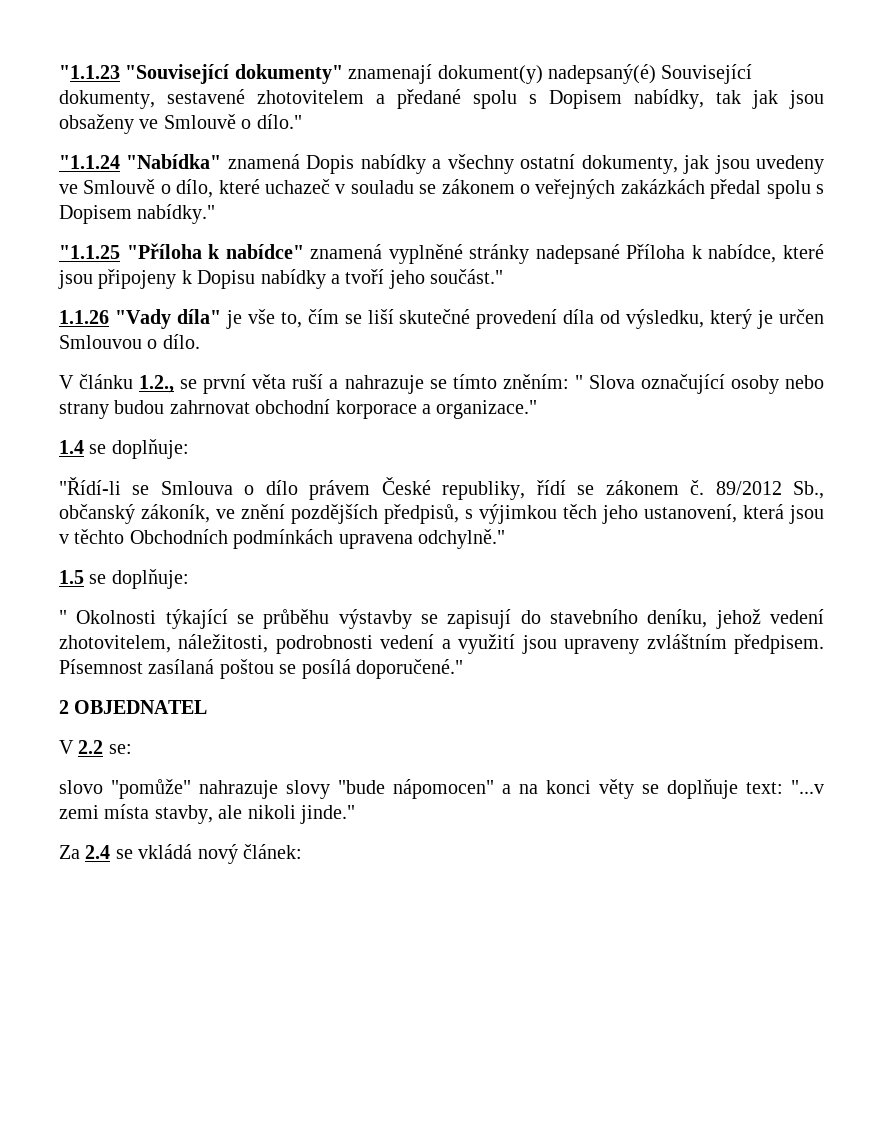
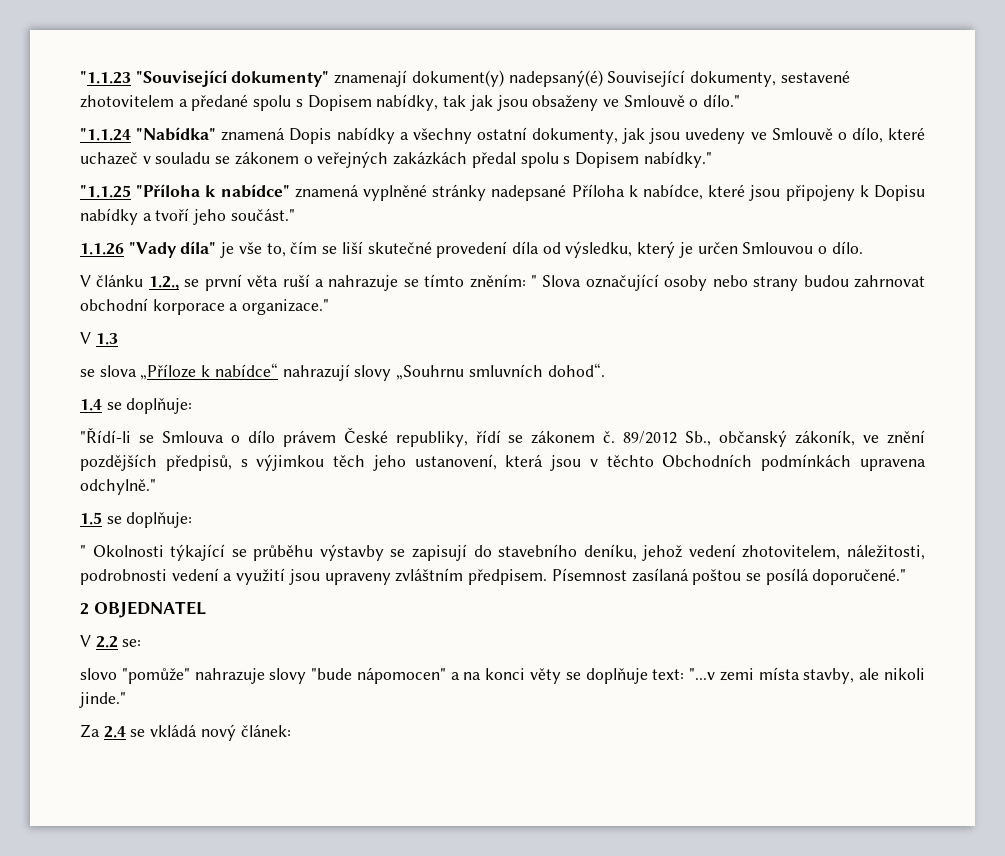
(538, 409) none -> [80,332,118,345] [80,363,605,381] // V 1.3 // se slova „Příloze k nabídce“ nahrazují slovy „Souhrnu smluvních dohod“.

